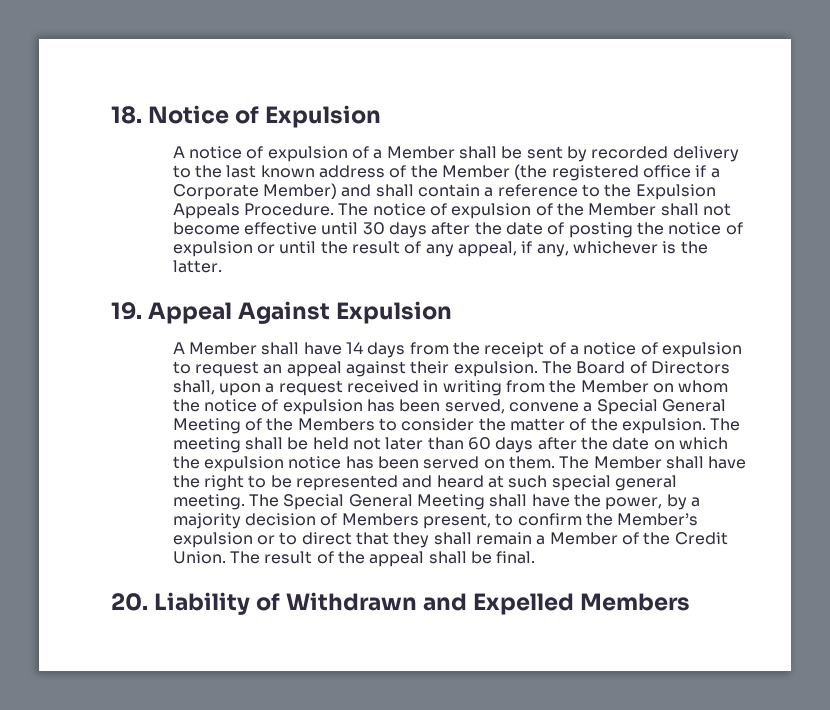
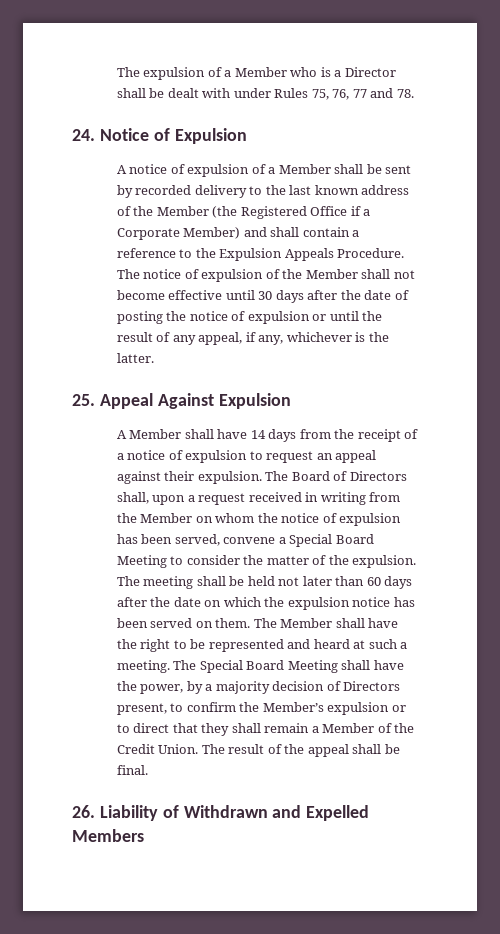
[111,106,142,124] 18. -> [116,67,396,80] [116,88,414,100] [72,129,95,141] The expulsion of a Member who is a Director shall be dealt with under Rules 75, 76, 77 and 78. // 24.
[551,165,691,181] registered office -> [240,206,348,219] Registered Office
[111,302,142,320] 19. -> [72,394,95,406] 25.
[661,399,726,412] [172,418,375,434] General Meeting of the Members -> [335,534,374,544] [116,555,167,568] Board Meeting
[551,475,677,491] special general -> [400,642,408,649] a
[348,494,413,507] General -> [246,660,285,670] Board
[341,513,419,526] Members -> [343,681,401,691] Directors
[111,593,148,611] 20. -> [72,805,95,818] 26.

